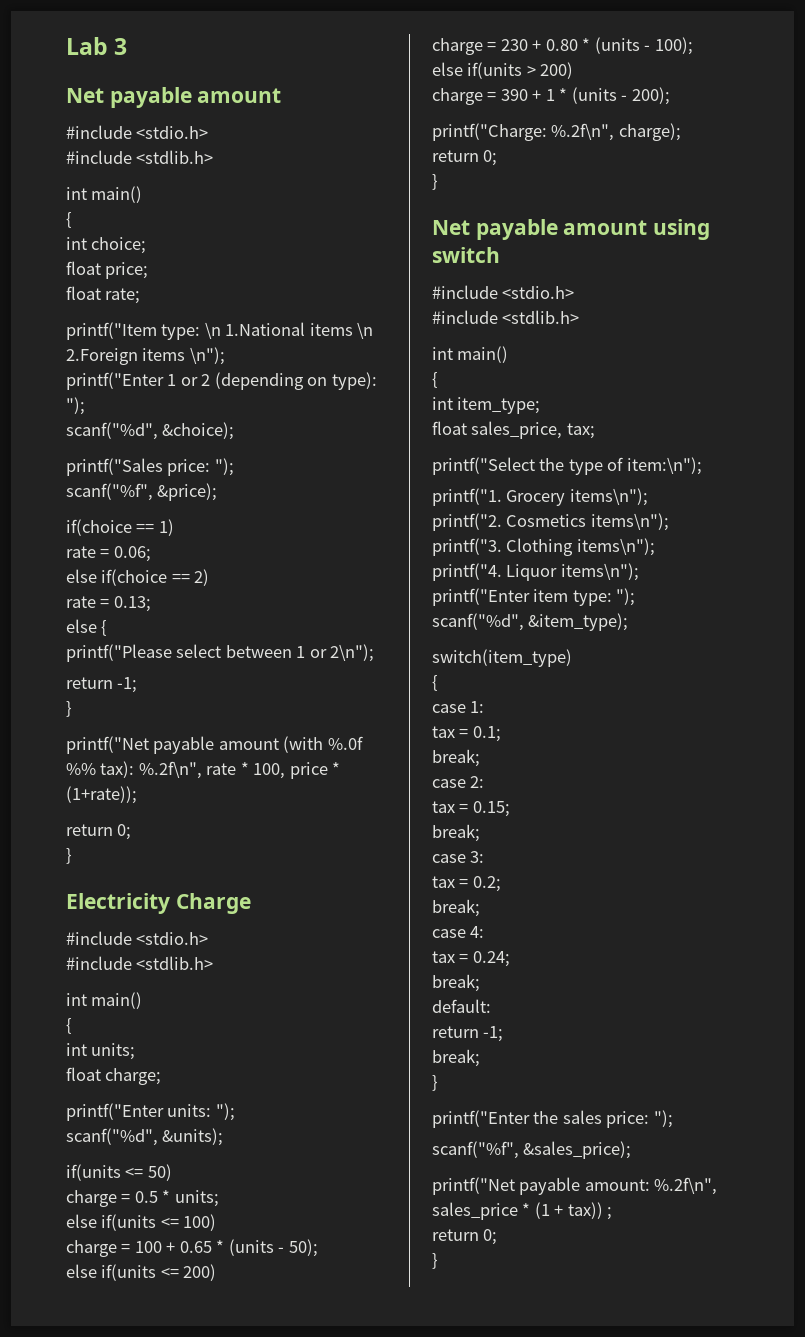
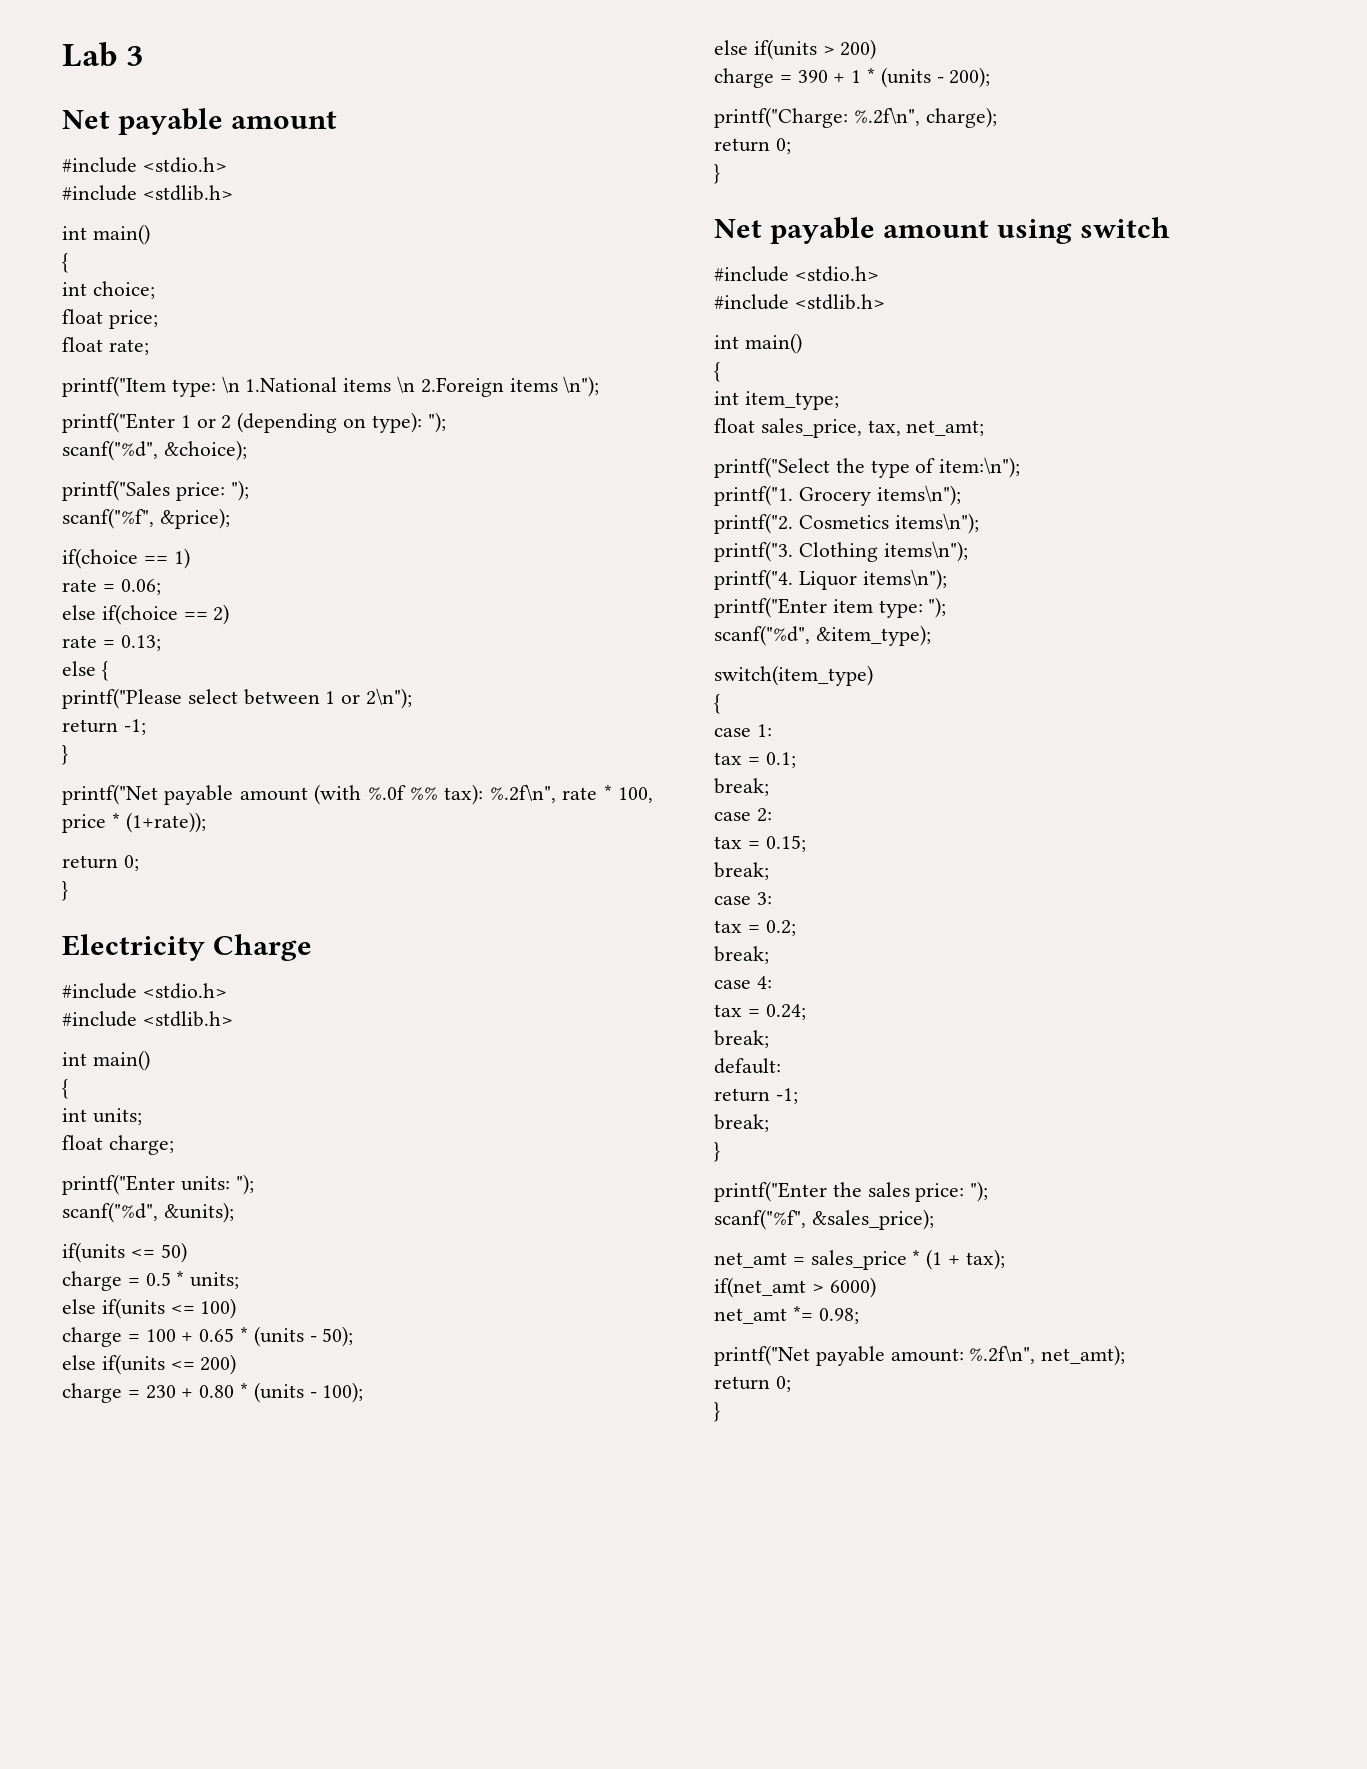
[566,423,595,439] tax; -> [867,420,985,436] tax, net_amt;
[432,1177,718,1195] [432,1202,613,1220] printf("Net payable amount: %.2f\n", sales_price * (1 + tax)) ; -> [714,1249,1005,1270] [714,1277,876,1298] [714,1306,859,1324] [714,1345,1126,1366] net_amt = sales_price * (1 + tax); // if(net_amt > 6000) // net_amt *= 0.98; // printf("Net payable amount: %.2f\n", net_amt);

